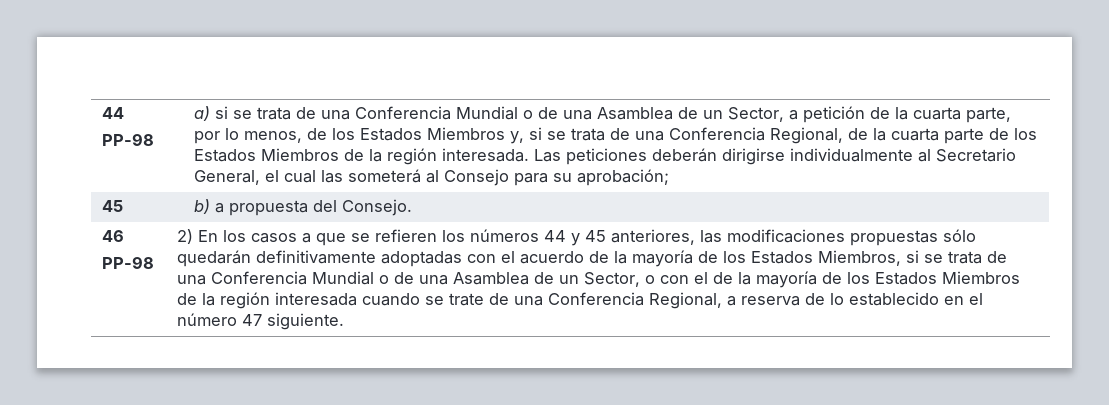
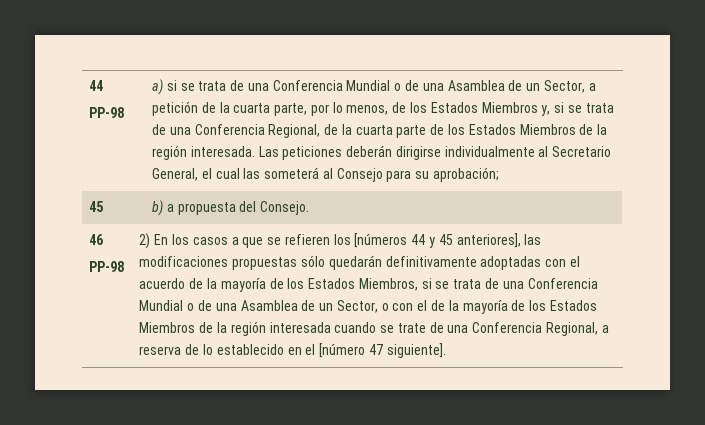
[470,229,540,242] números -> [354,233,408,248] [números
[611,229,696,245] anteriores, -> [456,233,521,248] anteriores],
[177,313,345,330] número 47 siguiente. -> [319,343,446,358] [número 47 siguiente].

